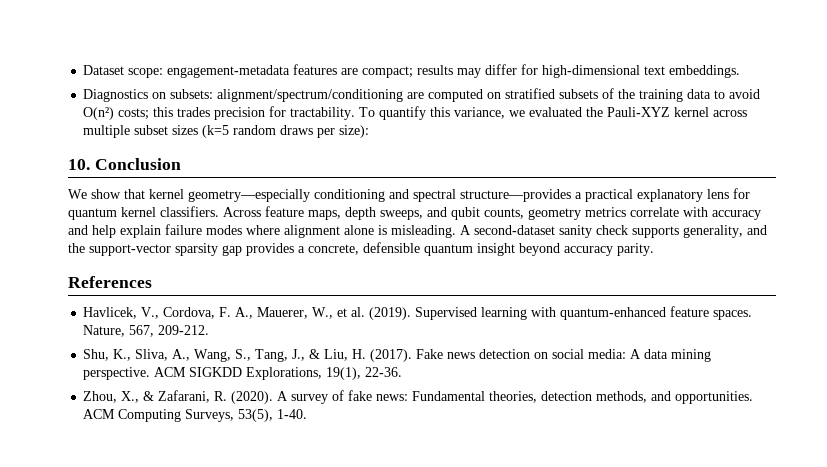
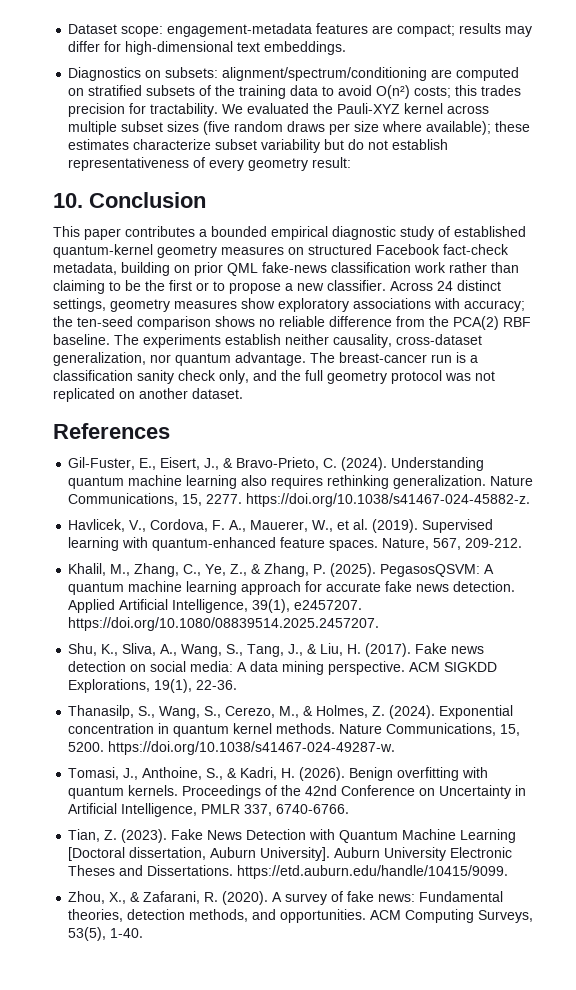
[359,106,526,120] To quantify this variance, we -> [222,104,244,114] We
[202,125,230,138] (k=5 -> [203,121,231,135] (five
[339,125,370,138] [68,158,181,170] [68,188,750,202] [68,206,761,220] [68,224,767,238] [68,242,654,256] [68,276,152,288] size): // 10. Conclusion // We show that kernel geometry—especially conditioning and spectral structure—provides a practical explanatory lens for quantum kernel classifiers. Across feature maps, depth sweeps, and qubit counts, geometry metrics correlate with accuracy and help explain failure modes where alignment alone is misleading. A second-dataset sanity check supports generality, and the support-vector sparsity gap provides a concrete, defensible quantum insight beyond accuracy parity. // References -> [354,121,531,135] [68,139,449,153] [68,157,352,171] [53,192,206,208] [53,226,526,240] [53,244,509,258] [53,262,519,276] [53,280,501,294] [53,298,525,312] [53,316,531,330] [53,334,482,348] [53,352,478,366] [53,370,495,384] [53,388,243,402] [53,423,170,439] [68,457,485,471] [68,475,534,489] [68,493,531,507] size where available); these estimates characterize subset variability but do not establish representativeness of every geometry result: // 10. Conclusion // This paper contributes a bounded empirical diagnostic study of established quantum-kernel geometry measures on structured Facebook fact-check metadata, building on prior QML fake-news classification work rather than claiming to be the first or to propose a new classifier. Across 24 distinct settings, geometry measures show exploratory associations with accuracy; the ten-seed comparison shows no reliable difference from the PCA(2) RBF baseline. The experiments establish neither causality, cross-dataset generalization, nor quantum advantage. The breast-cancer run is a classification sanity check only, and the full geometry protocol was not replicated on another dataset. // References // Gil-Fuster, E., Eisert, J., & Bravo-Prieto, C. (2024). Understanding quantum machine learning also requires rethinking generalization. Nature Communications, 15, 2277. https://doi.org/10.1038/s41467-024-45882-z.
(210, 330) none -> [68,563,495,577] [68,581,516,595] [68,599,363,613] [68,617,380,631] // Khalil, M., Zhang, C., Ye, Z., & Zhang, P. (2025). PegasosQSVM: A quantum machine learning approach for accurate fake news detection. Applied Artificial Intelligence, 39(1), e2457207. https://doi.org/10.1080/08839514.2025.2457207.
(403, 372) none -> [68,705,514,719] [68,723,521,737] [68,741,396,755] [68,767,489,781] [68,785,527,799] [68,803,350,817] [68,829,517,843] [68,847,513,861] [68,865,509,879] // Thanasilp, S., Wang, S., Cerezo, M., & Holmes, Z. (2024). Exponential concentration in quantum kernel methods. Nature Communications, 15, 5200. https://doi.org/10.1038/s41467-024-49287-w. // Tomasi, J., Anthoine, S., & Kadri, H. (2026). Benign overfitting with quantum kernels. Proceedings of the 42nd Conference on Uncertainty in Artificial Intelligence, PMLR 337, 6740-6766. // Tian, Z. (2023). Fake News Detection with Quantum Machine Learning [Doctoral dissertation, Auburn University]. Auburn University Electronic Theses and Dissertations. https://etd.auburn.edu/handle/10415/9099.

